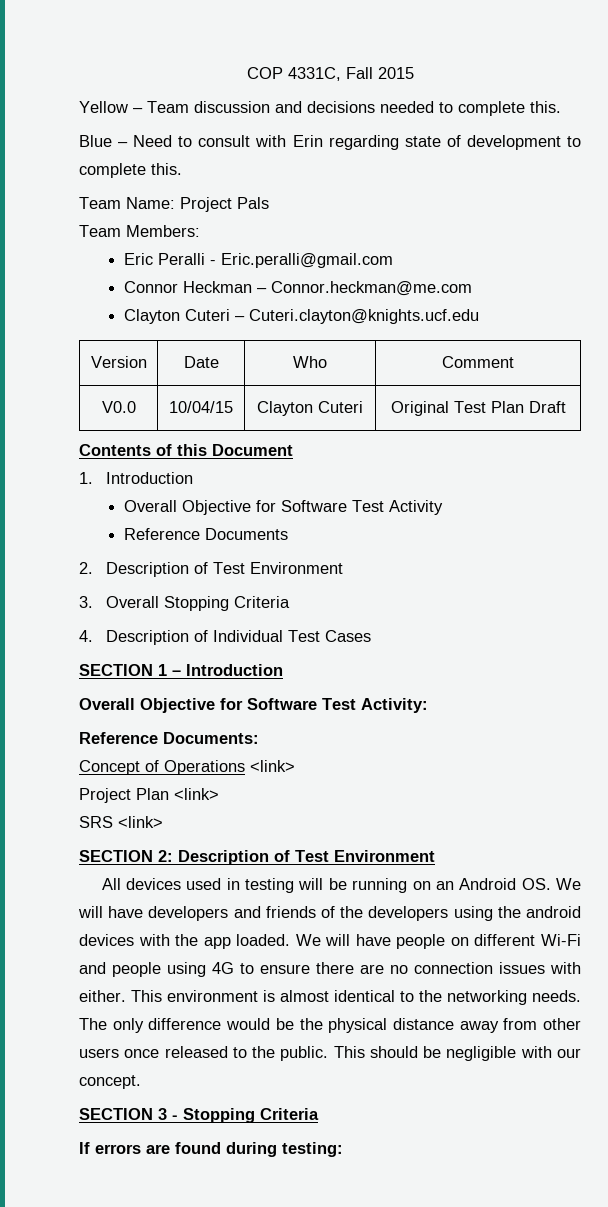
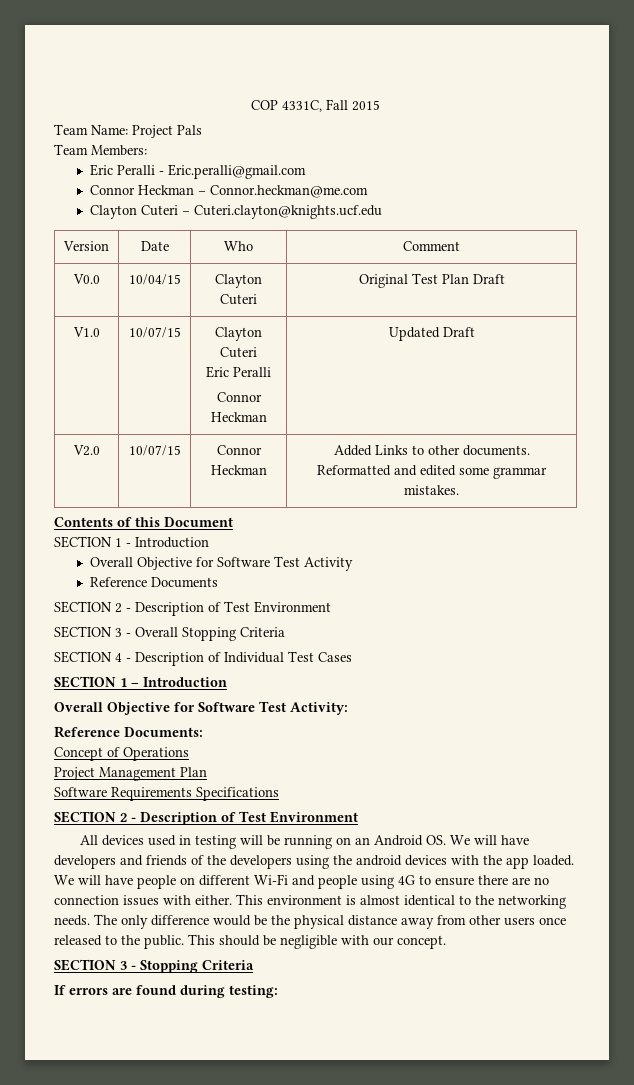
[79,101,561,116] [79,135,581,150] [79,163,182,178] // Yellow – Team discussion and decisions needed to complete this. // Blue – Need to consult with Erin regarding state of development to complete this. -> (380, 105) none
(566, 407) none -> [72,327,100,337] [128,327,181,338] [215,327,262,341] [220,347,257,358] [206,366,271,378] [216,392,262,402] [210,412,267,422] [388,327,475,341] [72,445,100,456] [128,445,181,456] [216,445,262,455] [210,465,267,475] [333,445,530,456] [317,465,547,479] [403,485,459,495] // V1.0 | 10/07/15 | Clayton Cuteri // Eric Peralli // Connor Heckman | Updated Draft // V2.0 | 10/07/15 | Connor Heckman | Added Links to other documents. Reformatted and edited some grammar mistakes.
[79,472,93,484] 1. -> [54,536,131,548] SECTION 1 -
[79,562,343,577] [79,596,93,608] 2. Description of Test Environment // 3. -> [54,601,331,616] [54,626,131,638] SECTION 2 - Description of Test Environment // SECTION 3 -
[79,630,93,642] 4. -> [54,651,131,663] SECTION 4 -
[250,760,295,772] [79,788,219,803] [79,816,163,828] [79,850,173,862] <link> // Project Plan <link> // SRS <link> // SECTION 2: -> [54,767,207,781] [54,787,279,801] [54,811,136,823] // Project Management Plan // Software Requirements Specifications // SECTION 2 -

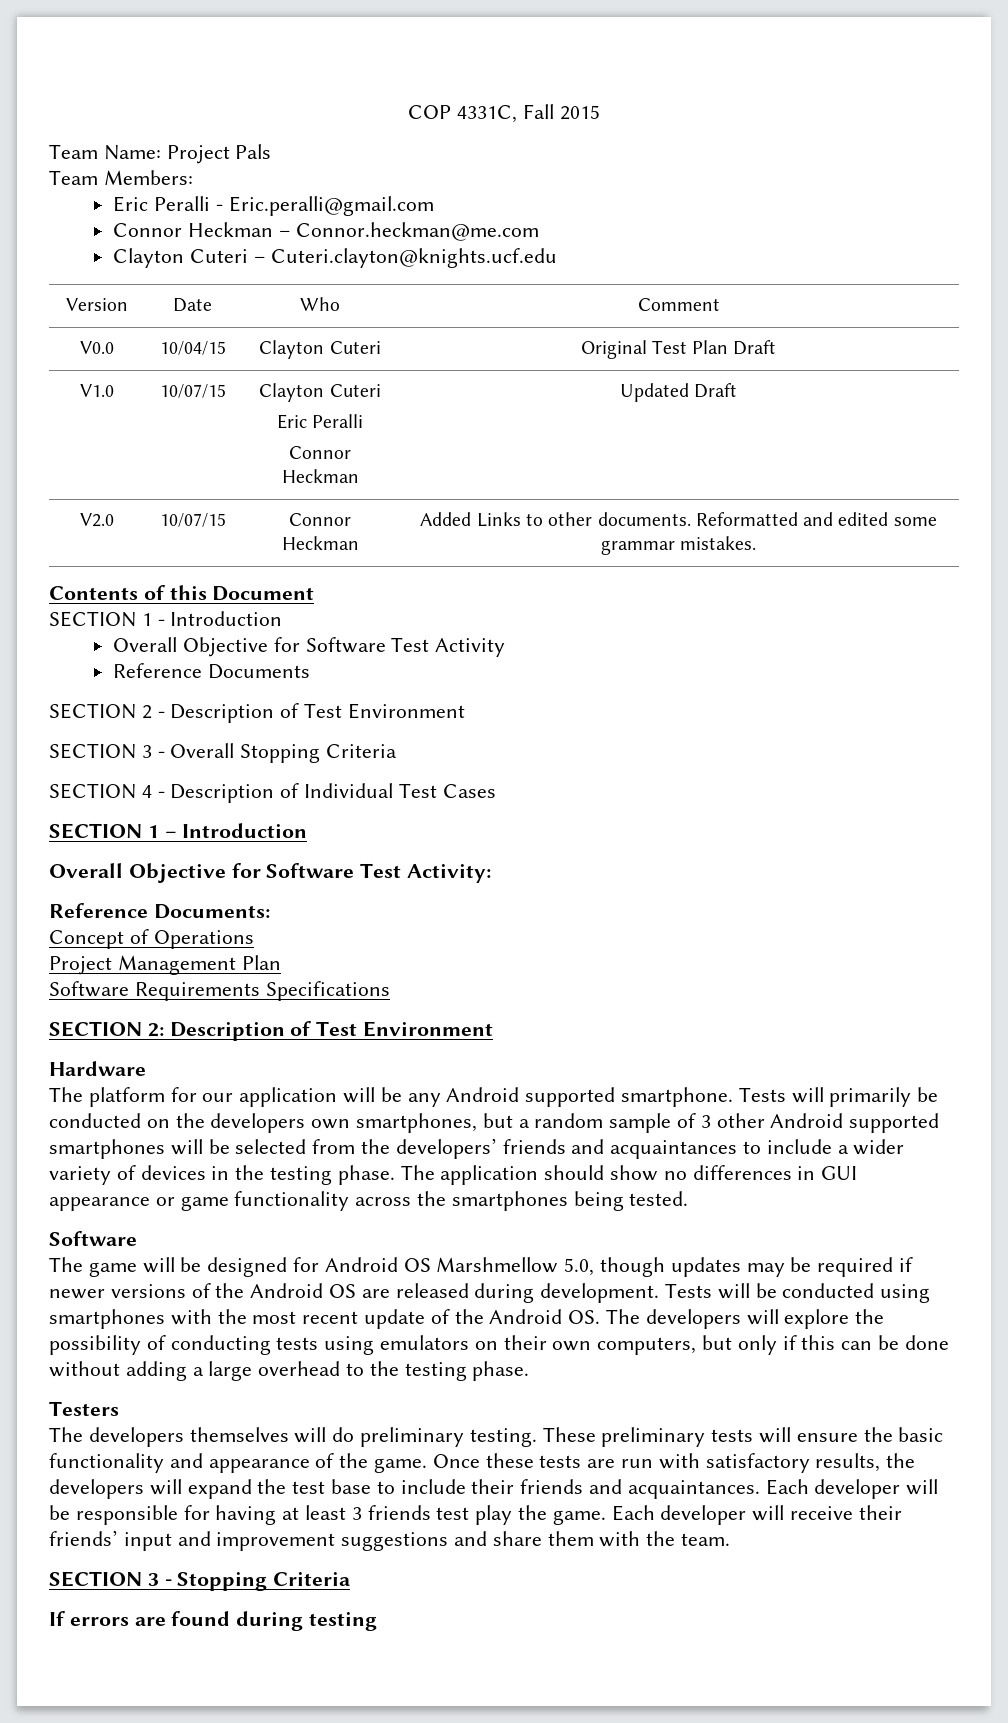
[120,811,358,825] [79,835,529,849] [54,855,574,869] [54,874,549,889] [54,894,566,909] [54,914,566,929] [54,934,446,949] 2 - Description of Test Environment // All devices used in testing will be running on an Android OS. We will have developers and friends of the developers using the android devices with the app loaded. We will have people on different Wi-Fi and people using 4G to ensure there are no connection issues with either. This environment is almost identical to the networking needs. The only difference would be the physical distance away from other users once released to the public. This should be negligible with our concept. -> [147,1021,494,1041] [49,1061,146,1076] [49,1087,939,1107] [49,1113,940,1133] [49,1138,905,1159] [49,1165,858,1185] [49,1191,689,1211] [49,1231,137,1246] [49,1257,914,1277] [49,1283,931,1303] [49,1309,885,1329] [49,1335,949,1355] [49,1361,530,1381] [49,1401,119,1416] [49,1427,944,1447] [49,1453,916,1473] [49,1479,939,1499] [49,1505,902,1525] [49,1530,731,1551] 2: Description of Test Environment // Hardware // The platform for our application will be any Android supported smartphone. Tests will primarily be conducted on the developers own smartphones, but a random sample of 3 other Android supported smartphones will be selected from the developers’ friends and acquaintances to include a wider variety of devices in the testing phase. The application should show no differences in GUI appearance or game functionality across the smartphones being tested. // Software // The game will be designed for Android OS Marshmellow 5.0, though updates may be required if newer versions of the Android OS are released during development. Tests will be conducted using smartphones with the most recent update of the Android OS. The developers will explore the possibility of conducting tests using emulators on their own computers, but only if this can be done without adding a large overhead to the testing phase. // Testers // The developers themselves will do preliminary testing. These preliminary tests will ensure the basic functionality and appearance of the game. Once these tests are run with satisfactory results, the developers will expand the test base to include their friends and acquaintances. Each developer will be responsible for having at least 3 friends test play the game. Each developer will receive their friends’ input and improvement suggestions and share them with the team.
[229,985,278,998] testing: -> [309,1612,378,1631] testing

